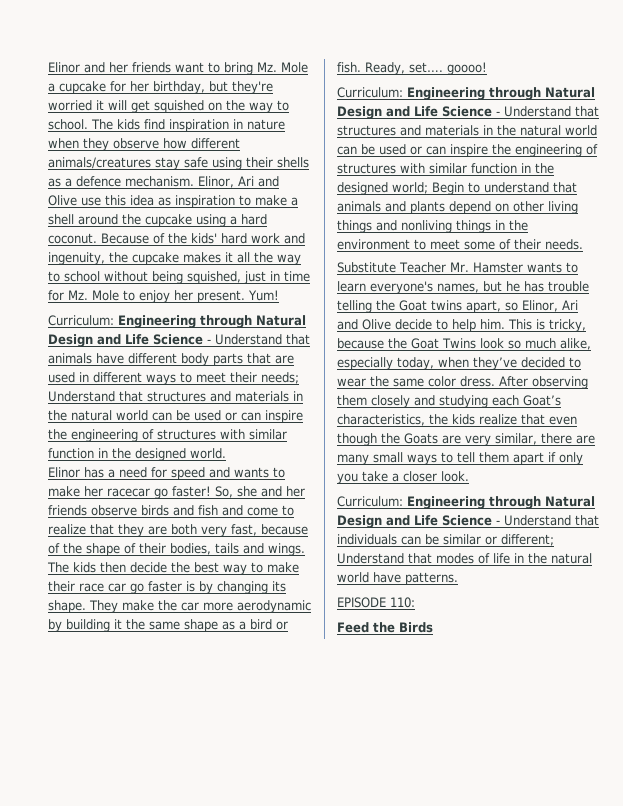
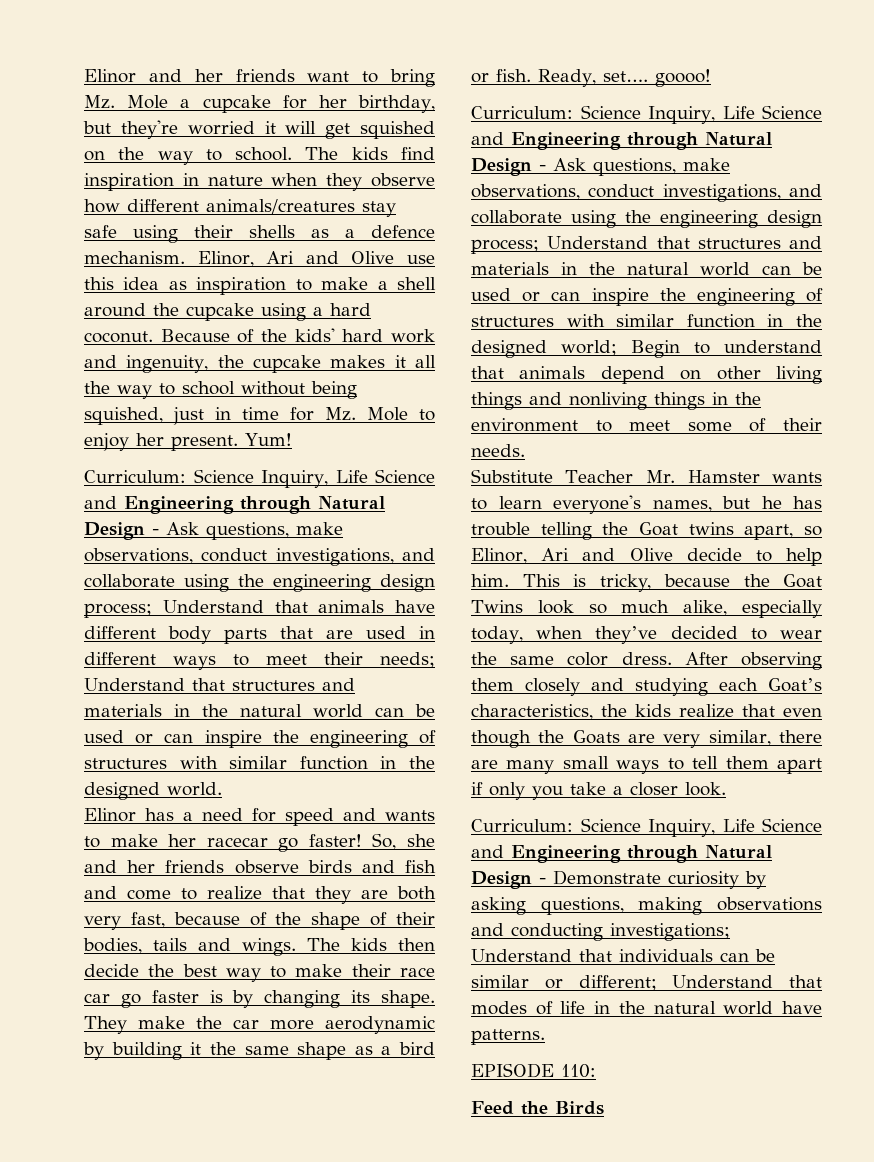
[118,315,306,328] [48,334,211,347] Engineering through Natural Design and Life Science - -> [193,469,435,488] [84,496,385,514] [84,522,343,540] [84,548,435,566] [84,574,435,592] [84,603,152,618] Science Inquiry, Life Science and Engineering through Natural Design - Ask questions, make observations, conduct investigations, and collaborate using the engineering design process;
[407,87,595,100] [337,106,500,119] Engineering through Natural Design and Life Science - -> [580,105,822,124] [471,132,772,150] [471,158,730,176] [471,184,822,202] [471,210,822,228] [471,239,539,254] Science Inquiry, Life Science and Engineering through Natural Design - Ask questions, make observations, conduct investigations, and collaborate using the engineering design process;
[385,201,445,214] and plants -> (586, 372) none
[407,496,595,509] [337,515,500,528] Engineering through Natural Design and Life Science - -> [580,818,822,837] [471,845,772,863] [471,870,766,889] [471,897,822,915] [471,923,730,941] Science Inquiry, Life Science and Engineering through Natural Design - Demonstrate curiosity by asking questions, making observations and conducting investigations;

